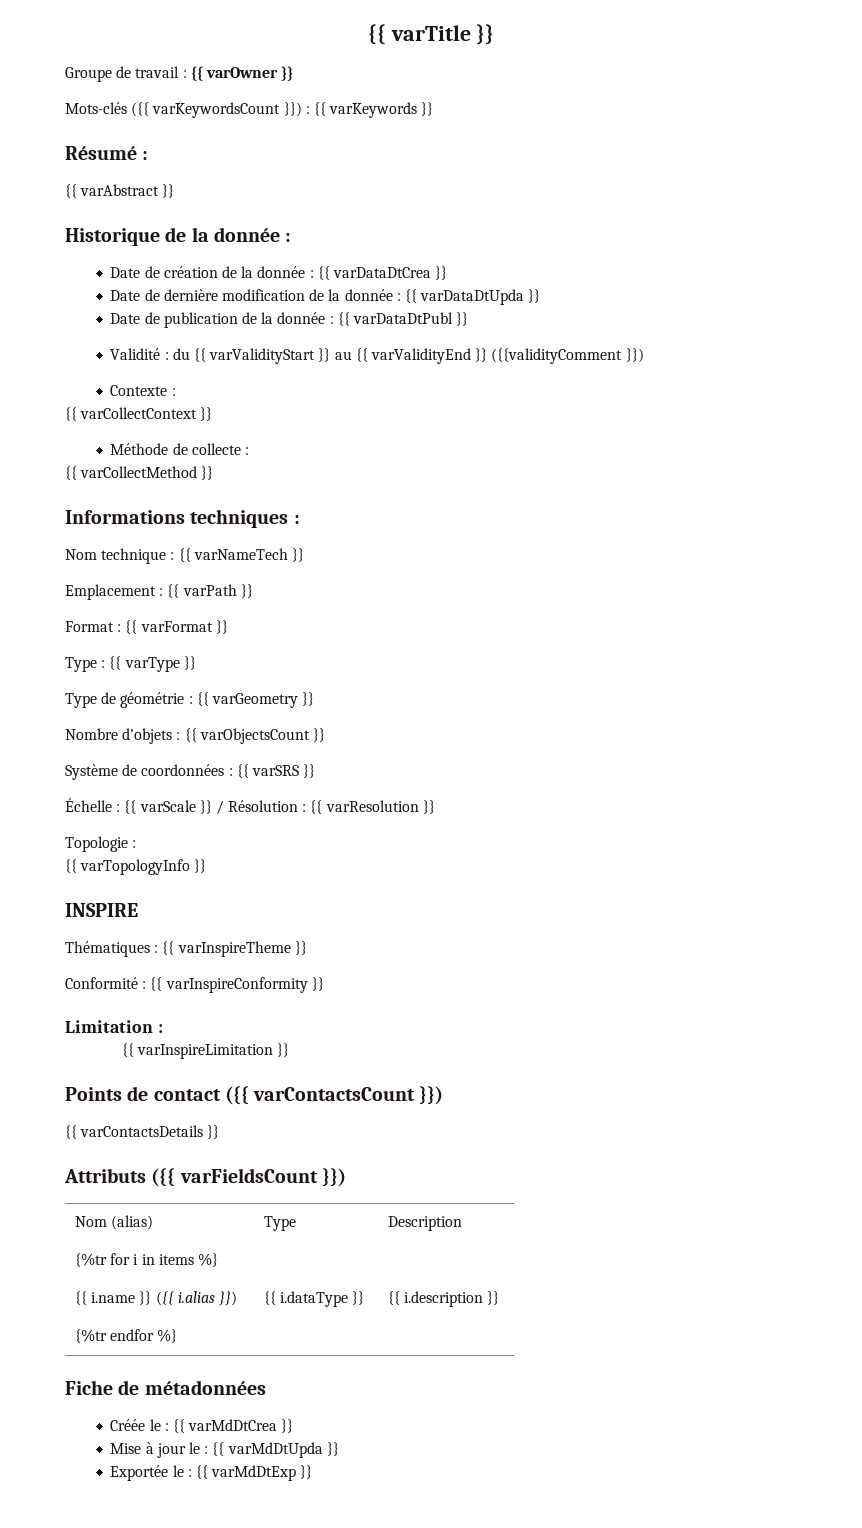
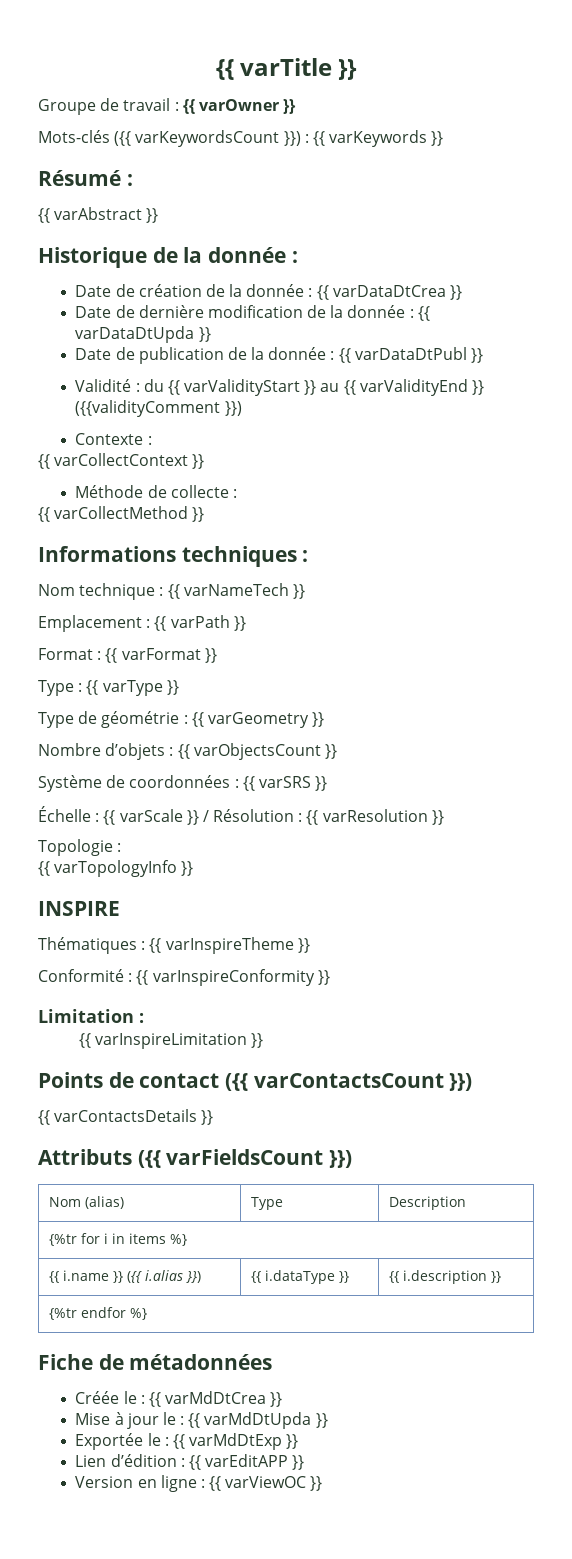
(313, 1472) none -> [75,1454,305,1470] [75,1475,323,1492] // Lien d’édition : {{ varEditAPP }} // Version en ligne : {{ varViewOC }}

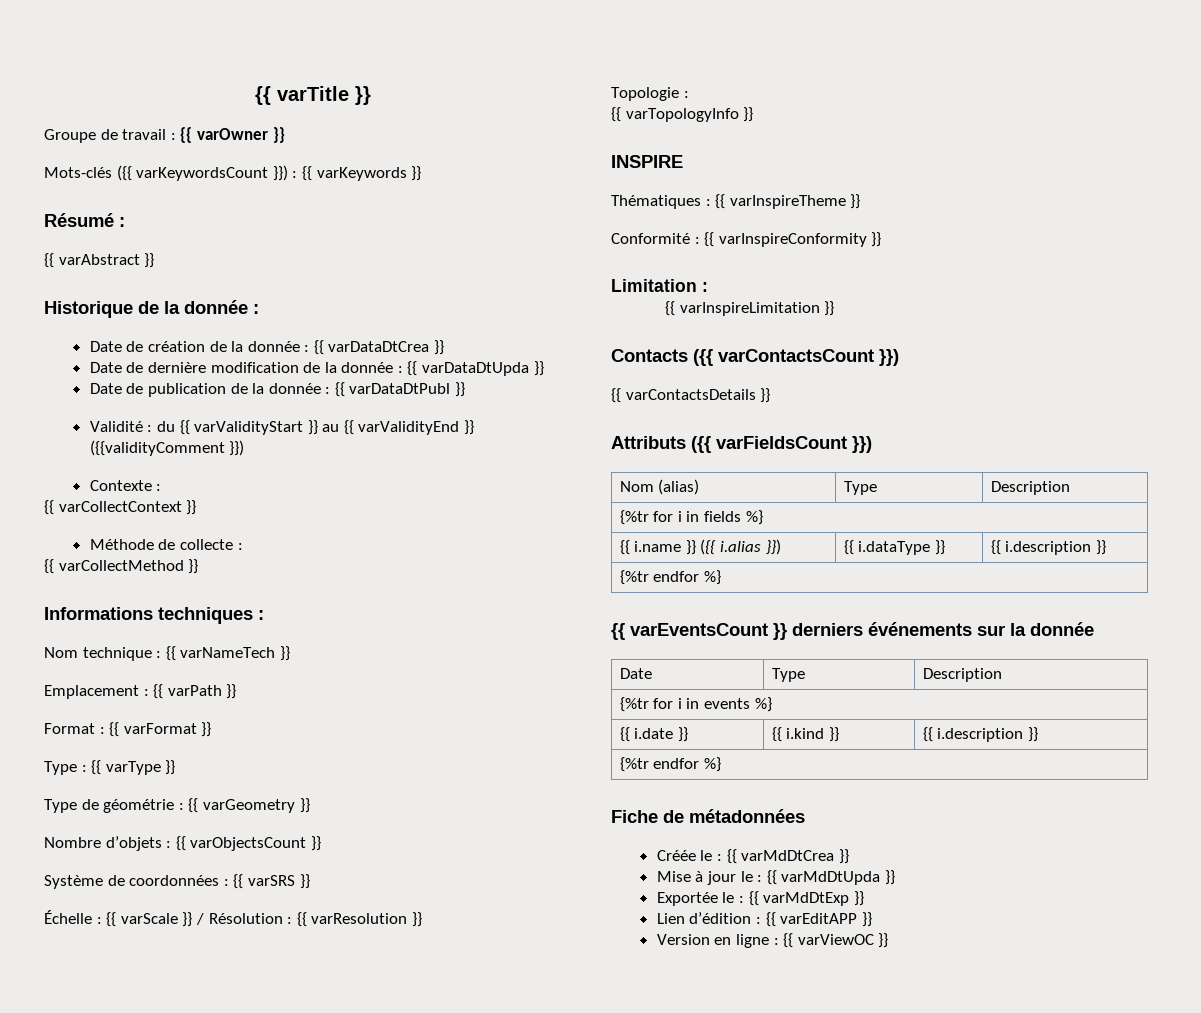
[38,1072,220,1088] Points de contact -> [611,349,688,362] Contacts
[128,1233,166,1244] items -> [703,511,741,522] fields
(147, 1314) none -> [611,622,1094,640] [619,668,652,679] [771,668,805,682] [922,668,1002,682] [619,697,772,712] [619,727,688,742] [771,727,839,742] [922,727,1038,742] [619,757,721,772] // {{ varEventsCount }} derniers événements sur la donnée // Date | Type | Description // {%tr for i in events %} // {{ i.date }} | {{ i.kind }} | {{ i.description }} // {%tr endfor %}

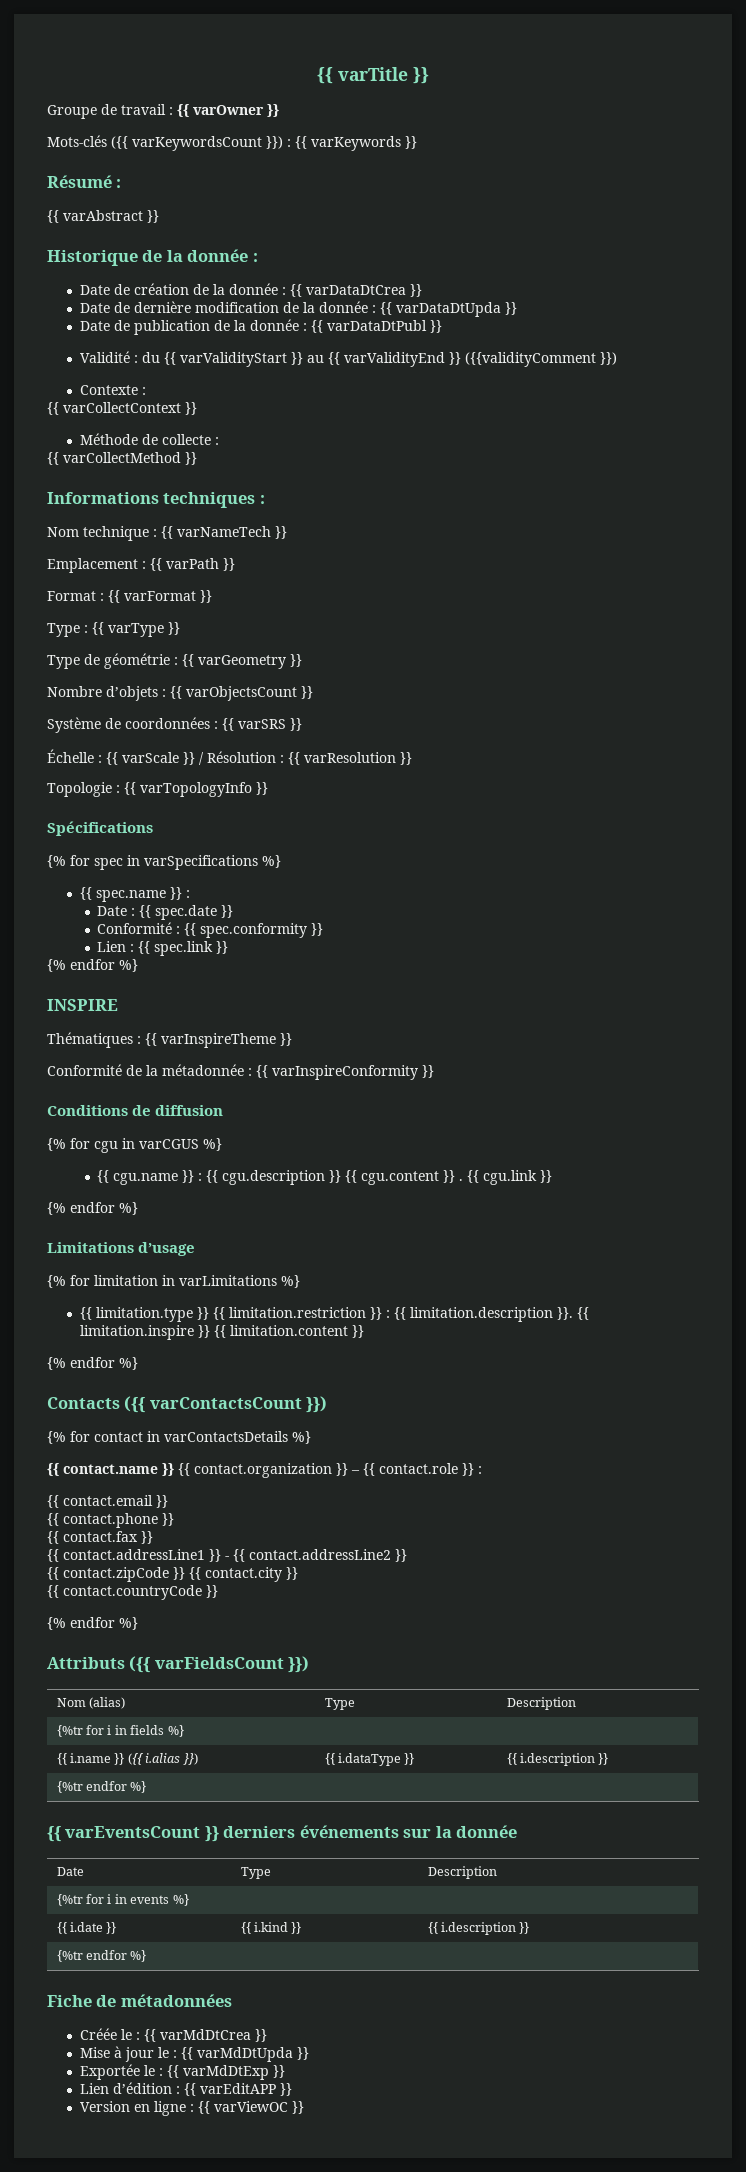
(689, 94) // -> (120, 789) none
(754, 114) none -> [47,821,153,836] [47,855,281,870] [79,887,190,902] [97,905,234,920] [97,922,324,938] [97,941,229,956] [47,959,138,972] // Spécifications // {% for spec in varSpecifications %} // {{ spec.name }} : // Date : {{ spec.date }} // Conformité : {{ spec.conformity }} // Lien : {{ spec.link }} // {% endfor %}
(690, 238) none -> [126,1064,244,1076] de la métadonnée
[611,279,708,292] [665,301,835,316] [611,349,899,366] [611,388,771,403] Limitation : // {{ varInspireLimitation }} // Contacts ({{ varContactsCount }}) // {{ varContactsDetails }} -> [47,1105,224,1116] [47,1138,222,1153] [97,1170,553,1185] [47,1202,138,1215] [47,1242,196,1256] [47,1275,300,1288] [79,1307,589,1322] [79,1325,364,1340] [47,1357,138,1370] [47,1396,328,1413] [47,1431,311,1444] [47,1463,482,1478] [47,1495,168,1508] [47,1513,174,1528] [47,1531,153,1544] [47,1549,407,1562] [47,1567,298,1582] [47,1585,218,1600] [47,1617,138,1630] Conditions de diffusion // {% for cgu in varCGUS %} // {{ cgu.name }} : {{ cgu.description }} {{ cgu.content }} . {{ cgu.link }} // {% endfor %} // Limitations d’usage // {% for limitation in varLimitations %} // {{ limitation.type }} {{ limitation.restriction }} : {{ limitation.description }}. {{ limitation.inspire }} {{ limitation.content }} // {% endfor %} // Contacts ({{ varContactsCount }}) // {% for contact in varContactsDetails %} // {{ contact.name }} {{ contact.organization }} – {{ contact.role }} : // {{ contact.email }} // {{ contact.phone }} // {{ contact.fax }} // {{ contact.addressLine1 }} - {{ contact.addressLine2 }} // {{ contact.zipCode }} {{ contact.city }} // {{ contact.countryCode }} // {% endfor %}

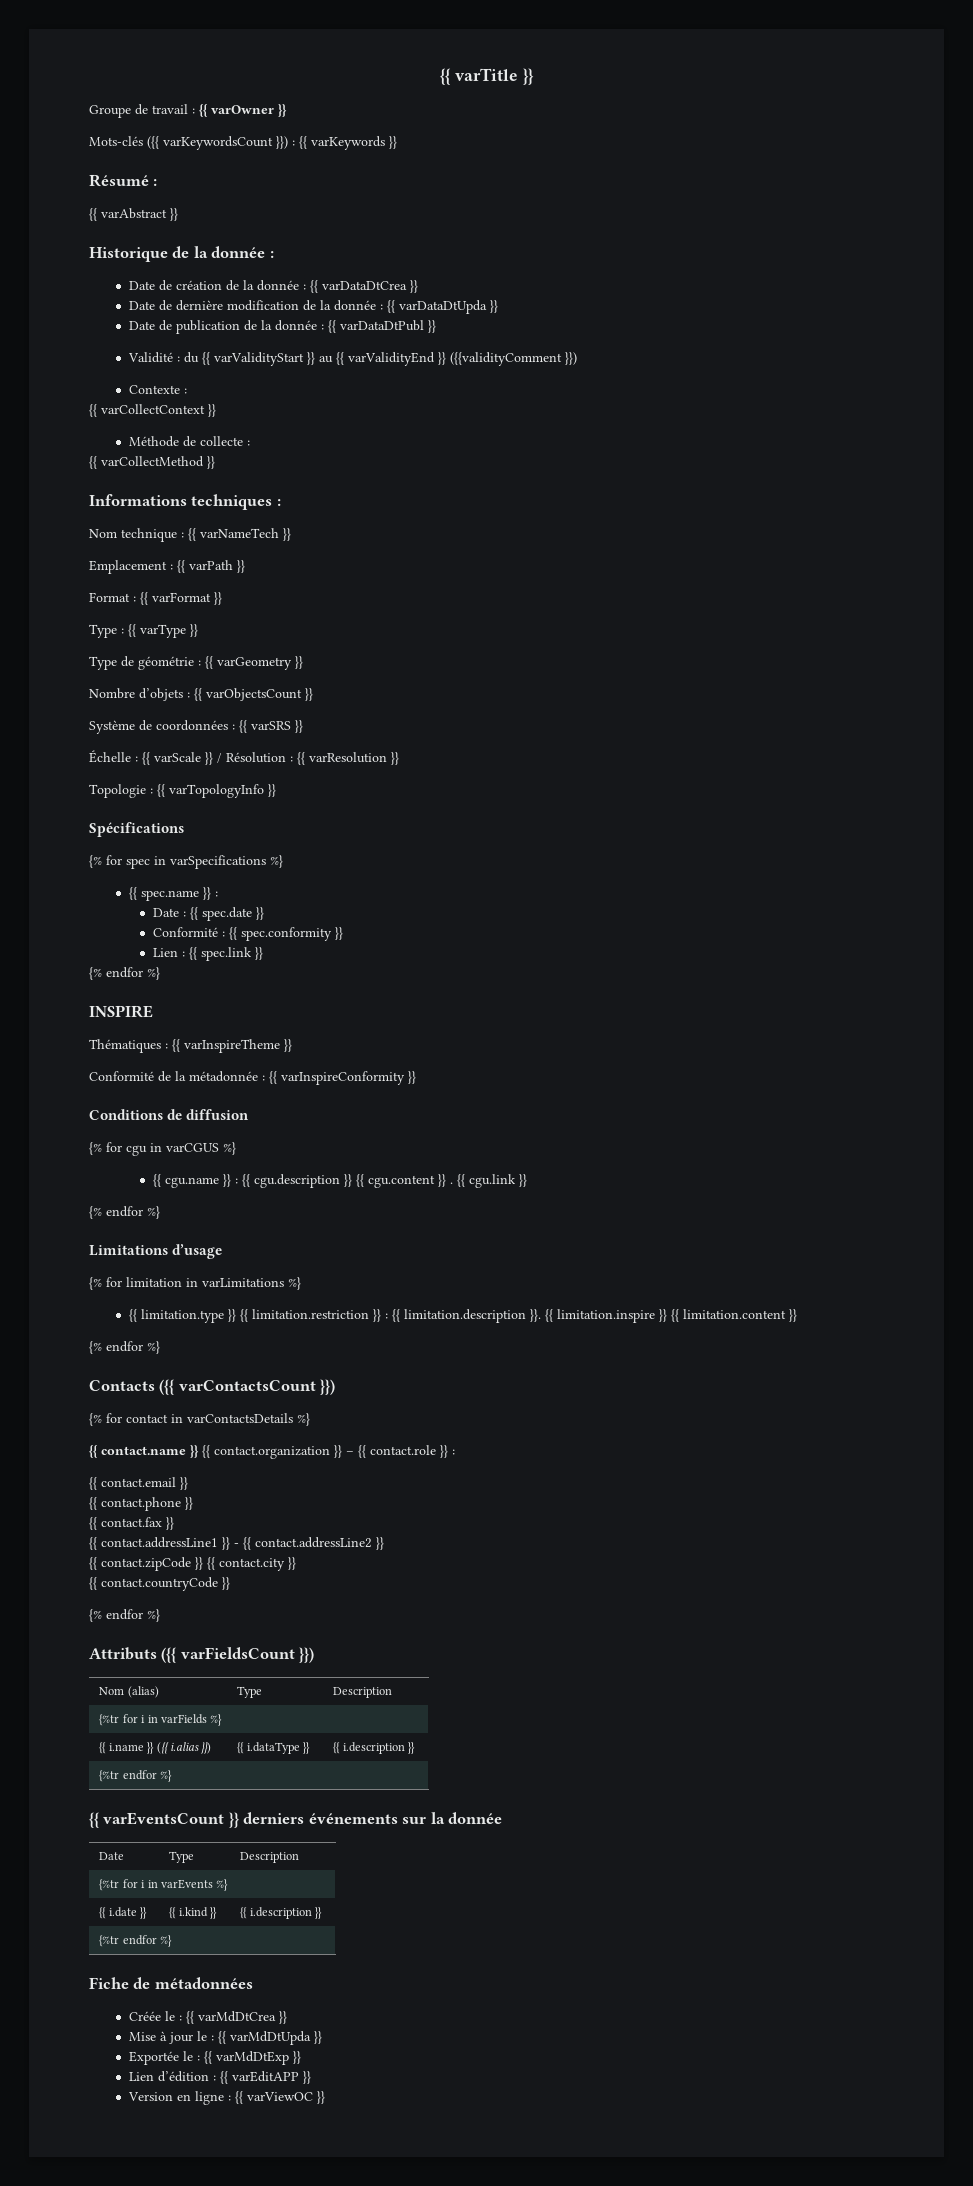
[130,1725,165,1735] fields -> [160,1714,207,1724] varFields
[130,1895,170,1904] events -> [160,1879,213,1889] varEvents

